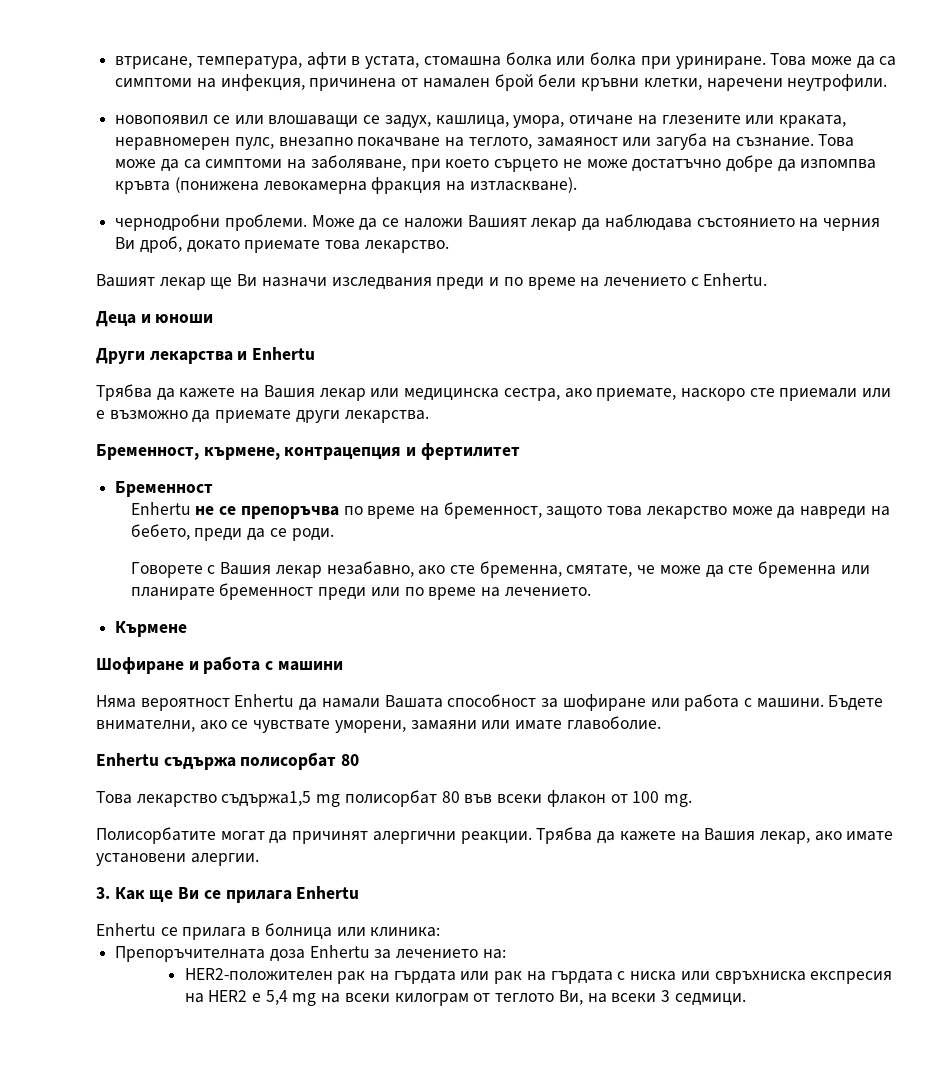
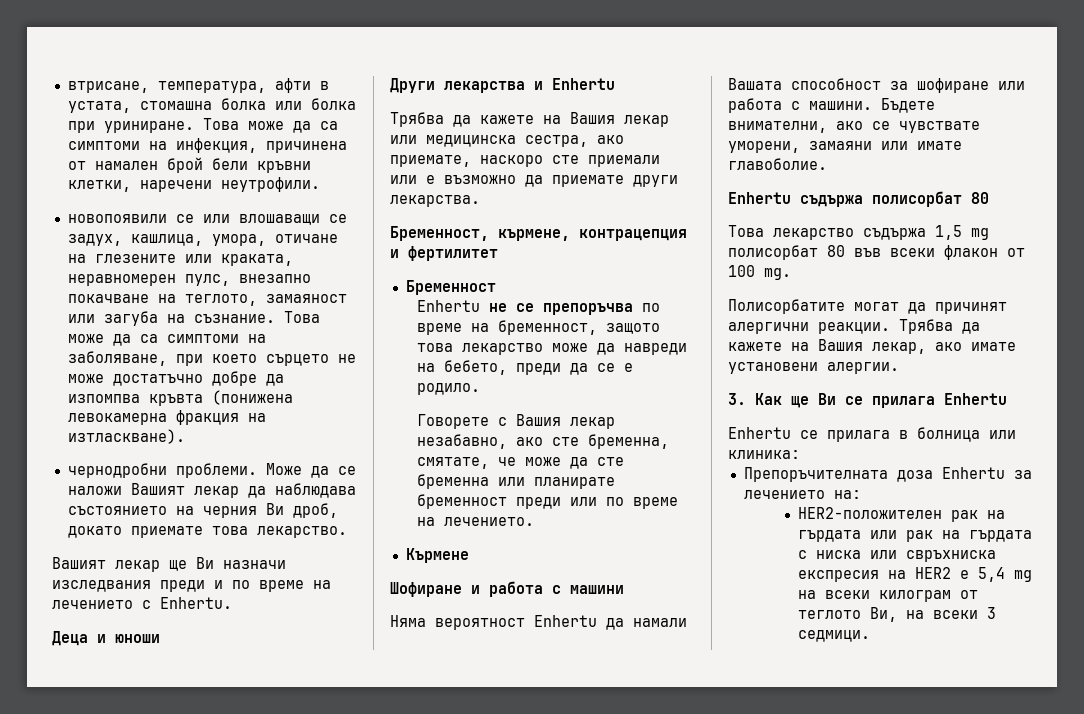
[115,115,209,125] новопоявил -> [67,214,167,223] новопоявили
[291,528,334,541] роди. -> [623,363,633,372] [416,383,480,395] е родило.
[221,791,312,807] съдържа1,5 -> [863,225,962,240] съдържа 1,5

